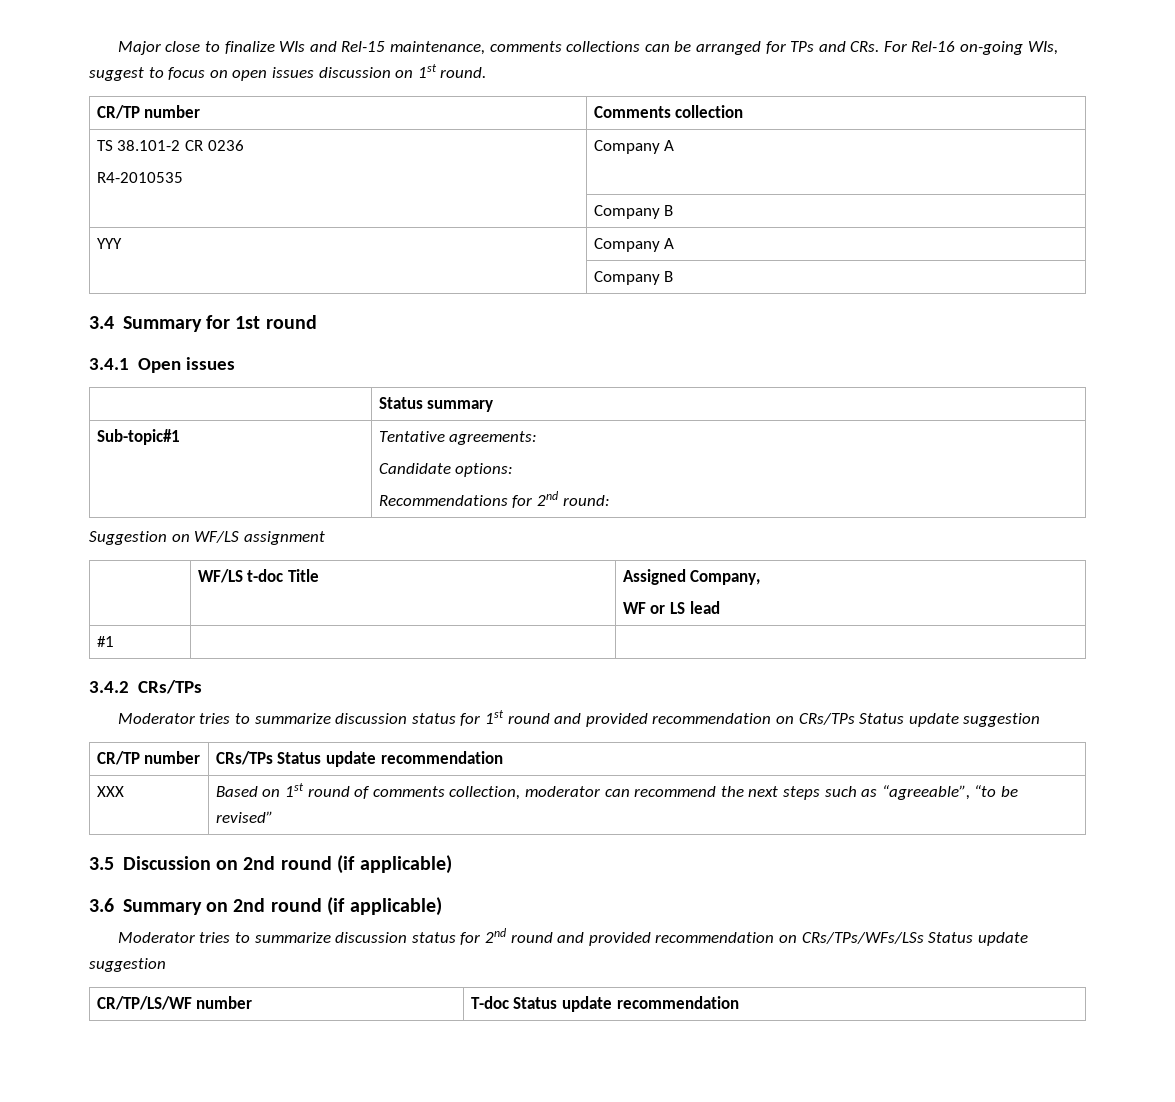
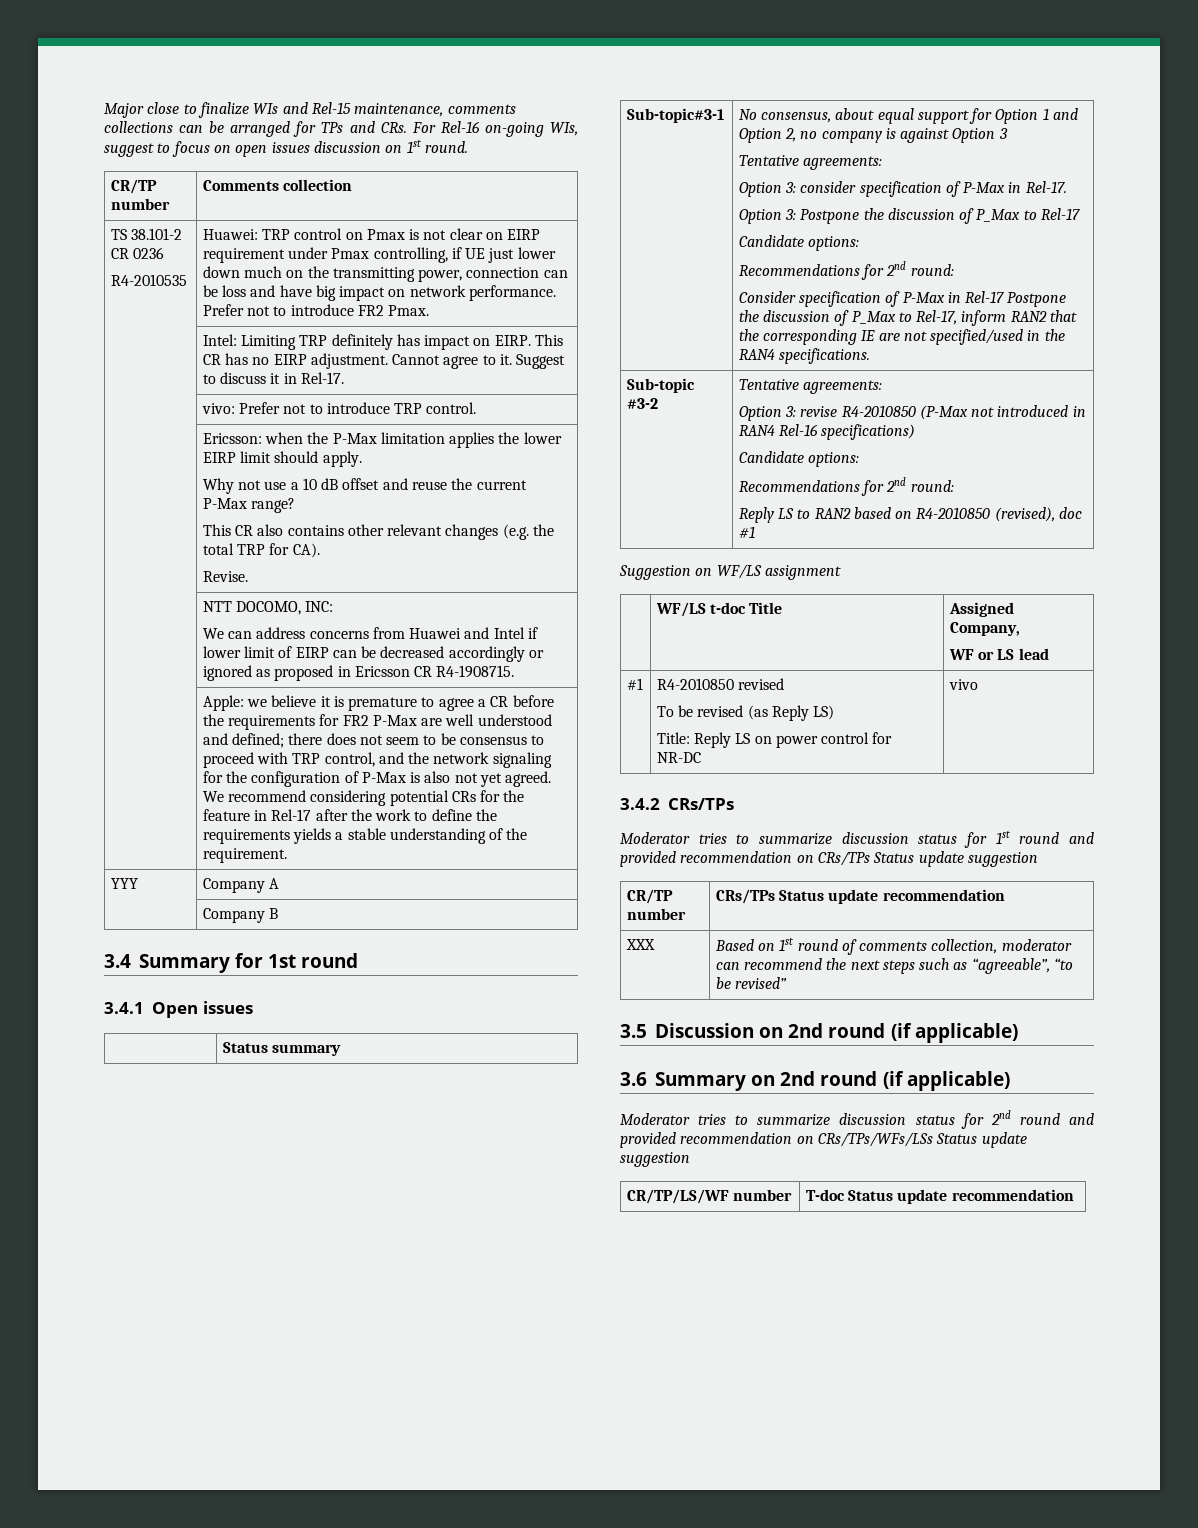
[593,140,675,154] [593,205,674,219] Company A // | Company B -> [202,228,541,240] [202,247,556,263] [202,266,568,282] [202,285,557,301] [202,304,430,316] [202,334,564,350] [202,353,566,369] [202,372,344,384] [201,402,477,414] [202,432,562,448] [202,451,362,467] [202,478,527,494] [202,498,295,513] [202,524,555,540] [202,543,320,558] [202,571,248,582] [202,601,334,615] [202,627,539,639] [202,646,545,662] [202,665,515,681] [202,695,554,711] [202,714,552,730] [202,733,545,748] [202,752,552,768] [202,771,552,787] [202,790,525,806] [202,809,498,821] [202,828,528,844] [202,848,287,863] Huawei: TRP control on Pmax is not clear on EIRP requirement under Pmax controlling, if UE just lower down much on the transmitting power, connection can be loss and have big impact on network performance. Prefer not to introduce FR2 Pmax. // | Intel: Limiting TRP definitely has impact on EIRP. This CR has no EIRP adjustment. Cannot agree to it. Suggest to discuss it in Rel-17. // | vivo: Prefer not to introduce TRP control. // | Ericsson: when the P-Max limitation applies the lower EIRP limit should apply. // Why not use a 10 dB offset and reuse the current P-Max range? // This CR also contains other relevant changes (e.g. the total TRP for CA). // Revise. // | NTT DOCOMO, INC: // We can address concerns from Huawei and Intel if lower limit of EIRP can be decreased accordingly or ignored as proposed in Ericsson CR R4-1908715. // | Apple: we believe it is premature to agree a CR before the requirements for FR2 P-Max are well understood and defined; there does not seem to be consensus to proceed with TRP control, and the network signaling for the configuration of P-Max is also not yet agreed. We recommend considering potential CRs for the feature in Rel-17 after the work to define the requirements yields a stable understanding of the requirement.
[96,429,180,445] [378,431,538,445] [378,463,514,477] [378,491,610,508] Sub-topic#1 | Tentative agreements: // Candidate options: // Recommendations for 2nd round: -> [626,108,724,123] [738,108,1079,124] [738,128,1008,143] [738,155,882,170] [738,181,1067,197] [738,208,1081,224] [738,235,859,251] [738,261,954,280] [738,291,1067,307] [738,310,1078,326] [738,329,1065,345] [738,348,870,364] [626,378,695,393] [626,398,658,409] [738,379,882,394] [738,405,1086,421] [738,424,916,440] [738,451,859,467] [738,477,954,496] [738,507,1083,523] [738,526,755,538] Sub-topic#3-1 | No consensus, about equal support for Option 1 and Option 2, no company is against Option 3 // Tentative agreements: // Option 3: consider specification of P-Max in Rel-17. // Option 3: Postpone the discussion of P_Max to Rel-17 // Candidate options: // Recommendations for 2nd round: // Consider specification of P-Max in Rel-17 Postpone the discussion of P_Max to Rel-17, inform RAN2 that the corresponding IE are not specified/used in the RAN4 specifications. // Sub-topic #3-2 | Tentative agreements: // Option 3: revise R4-2010850 (P-Max not introduced in RAN4 Rel-16 specifications) // Candidate options: // Recommendations for 2nd round: // Reply LS to RAN2 based on R4-2010850 (revised), doc #1
(114, 641) | -> [656,678,784,690] [656,705,835,721] [656,732,893,748] [656,752,701,763] [948,679,978,690] R4-2010850 revised // To be revised (as Reply LS) // Title: Reply LS on power control for NR-DC | vivo

